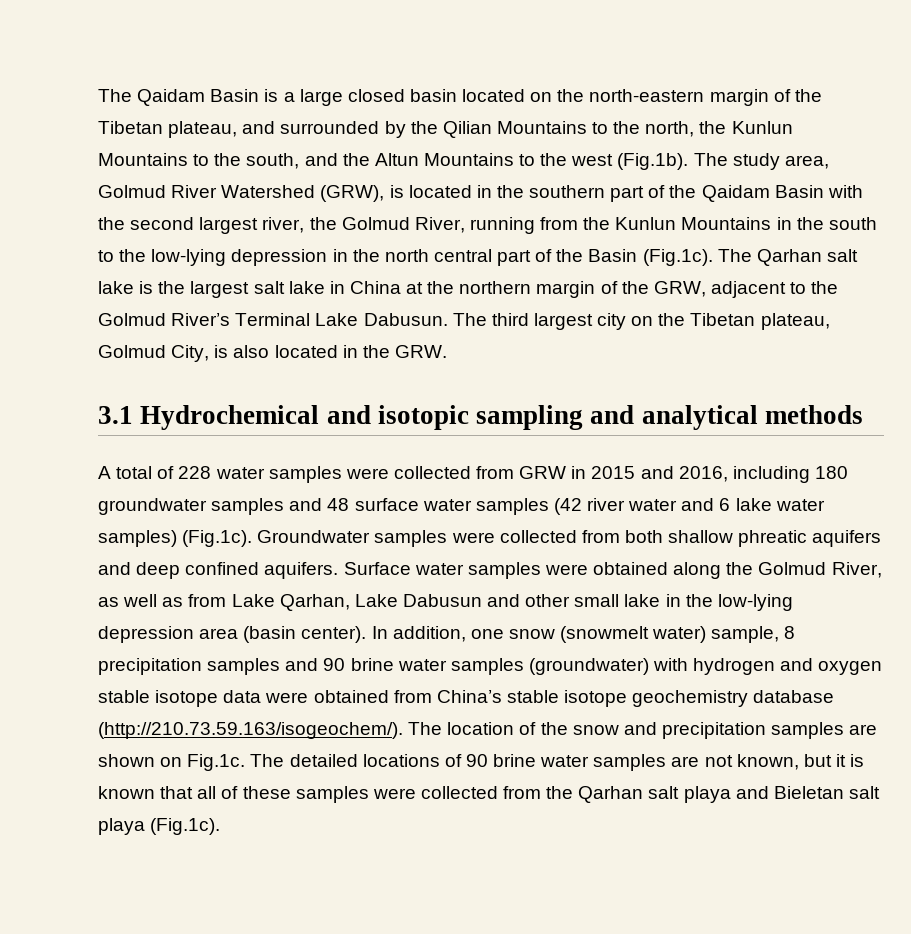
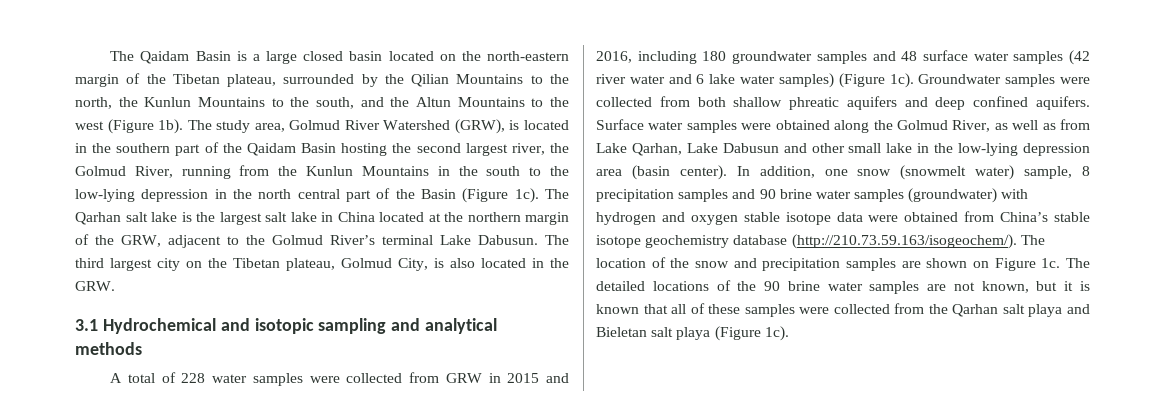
[242,121,276,134] and -> (277, 80) none
[617,153,689,170] (Fig.1b). -> [107,119,184,134] (Figure 1b).
[827,185,863,198] with -> [341,143,388,156] hosting
[642,249,713,266] (Fig.1c). -> [462,188,539,203] (Figure 1c).
(401, 287) none -> [379,212,424,222] located
[235,313,311,326] Terminal -> [382,235,433,245] terminal
[182,530,253,547] (Fig.1c). -> [838,73,914,88] (Figure 1c).
[187,754,246,771] Fig.1c. -> [994,258,1061,271] Figure 1c.
(462, 760) none -> [737,281,757,291] the
[150,818,221,835] (Fig.1c). -> [714,326,789,341] (Figure 1c).

